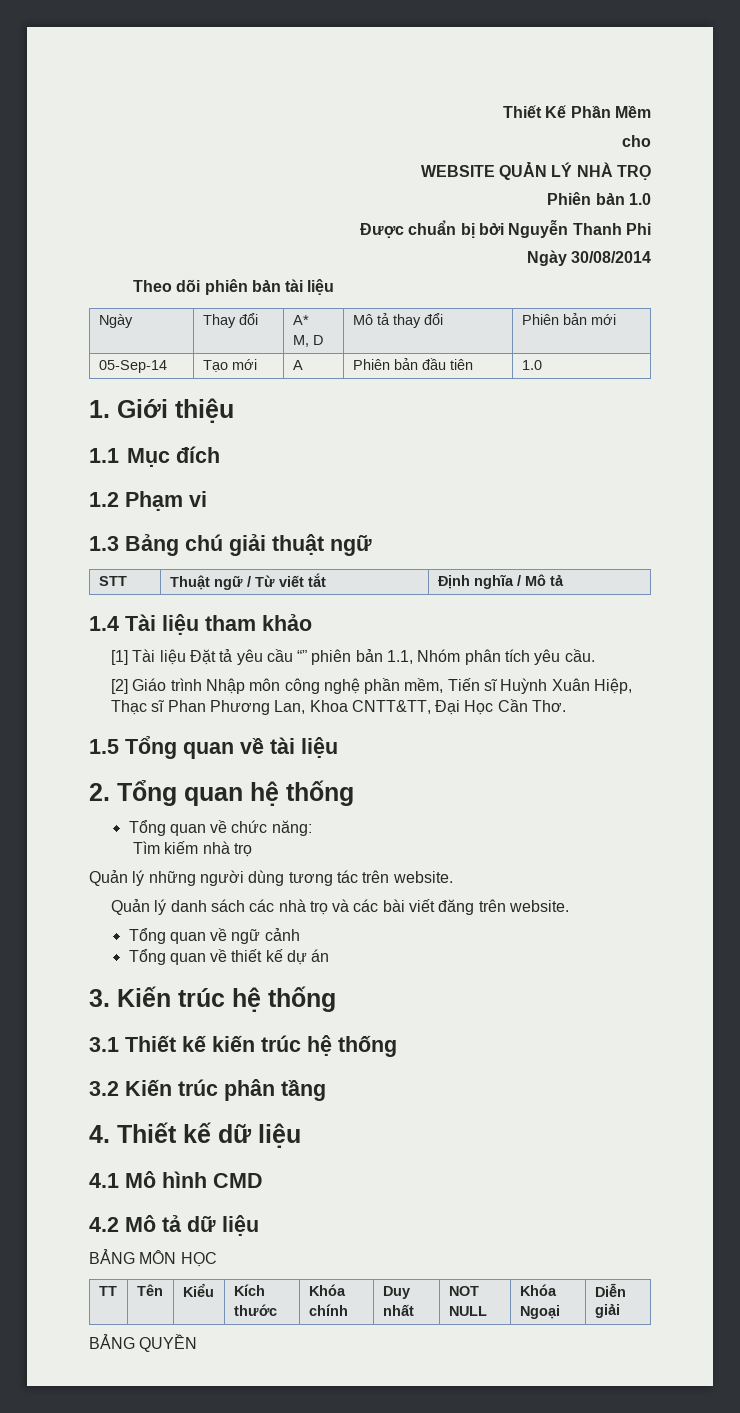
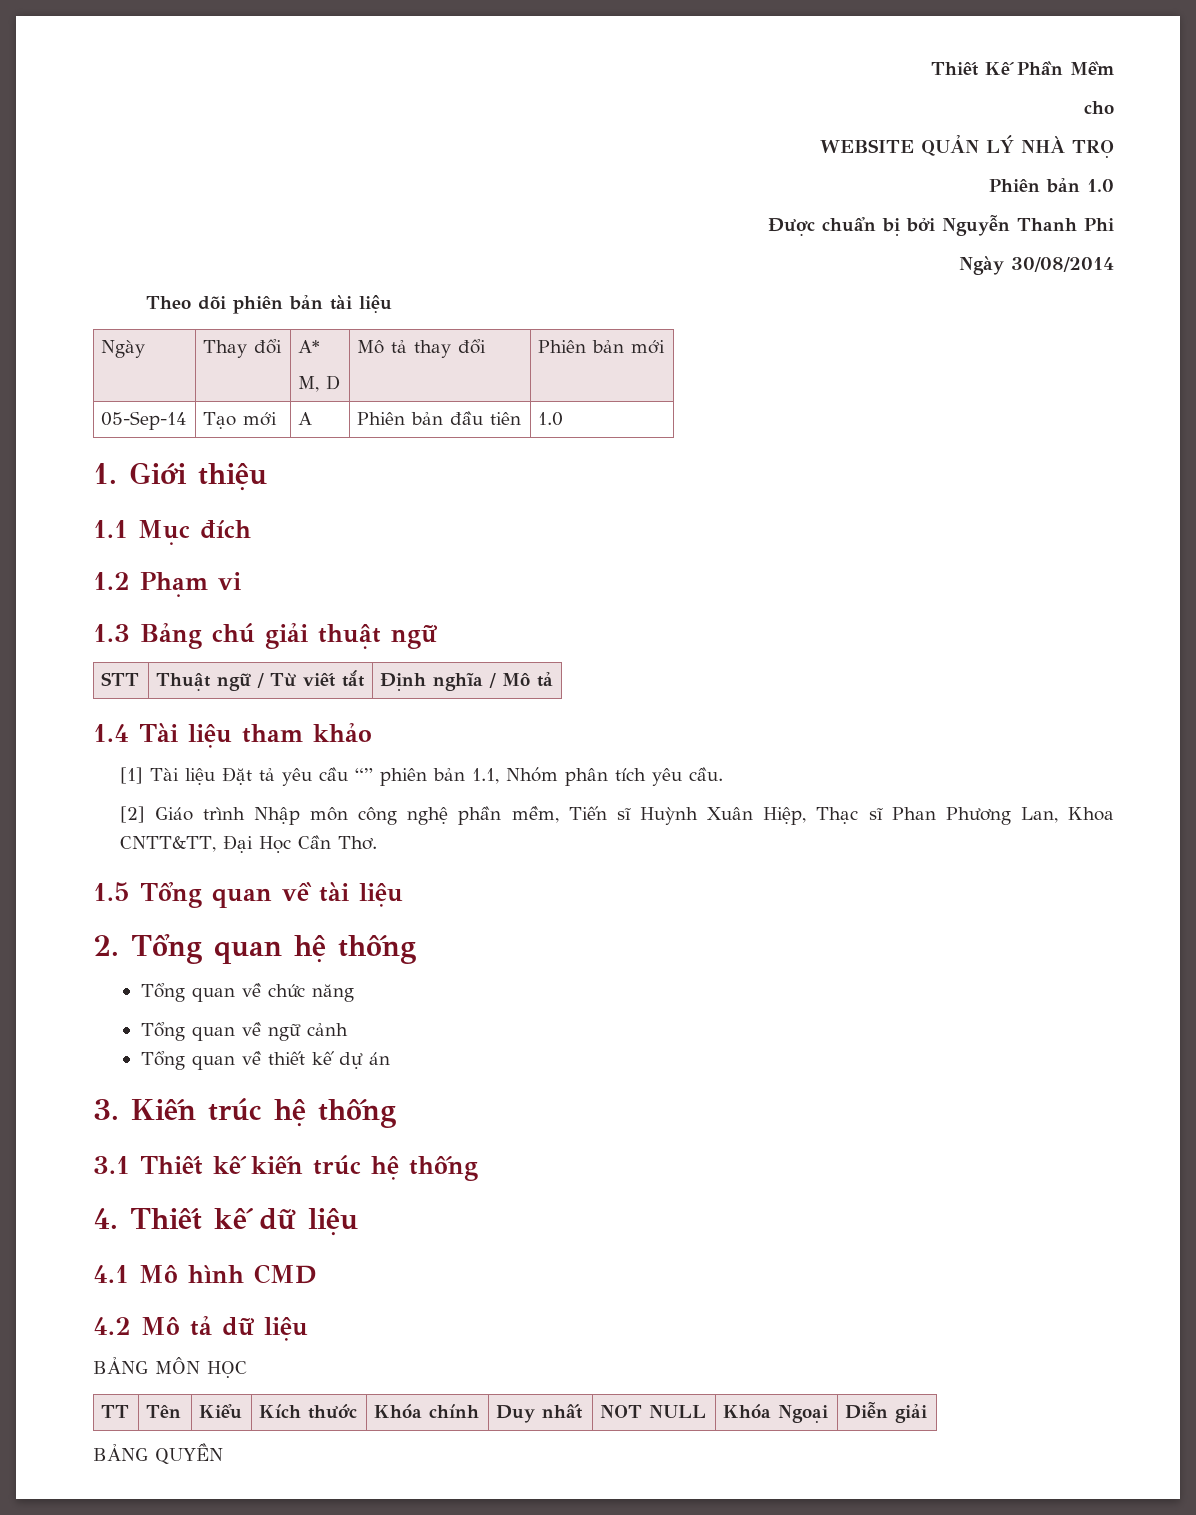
[271,820,312,836] [132,841,252,857] [89,870,453,886] [110,899,570,915] năng: // Tìm kiếm nhà trọ // Quản lý những người dùng tương tác trên website. // Quản lý danh sách các nhà trọ và các bài viết đăng trên website. -> [311,984,354,1002] năng
[89,1079,326,1101] // 3.2 Kiến trúc phân tầng -> (478, 1168) none

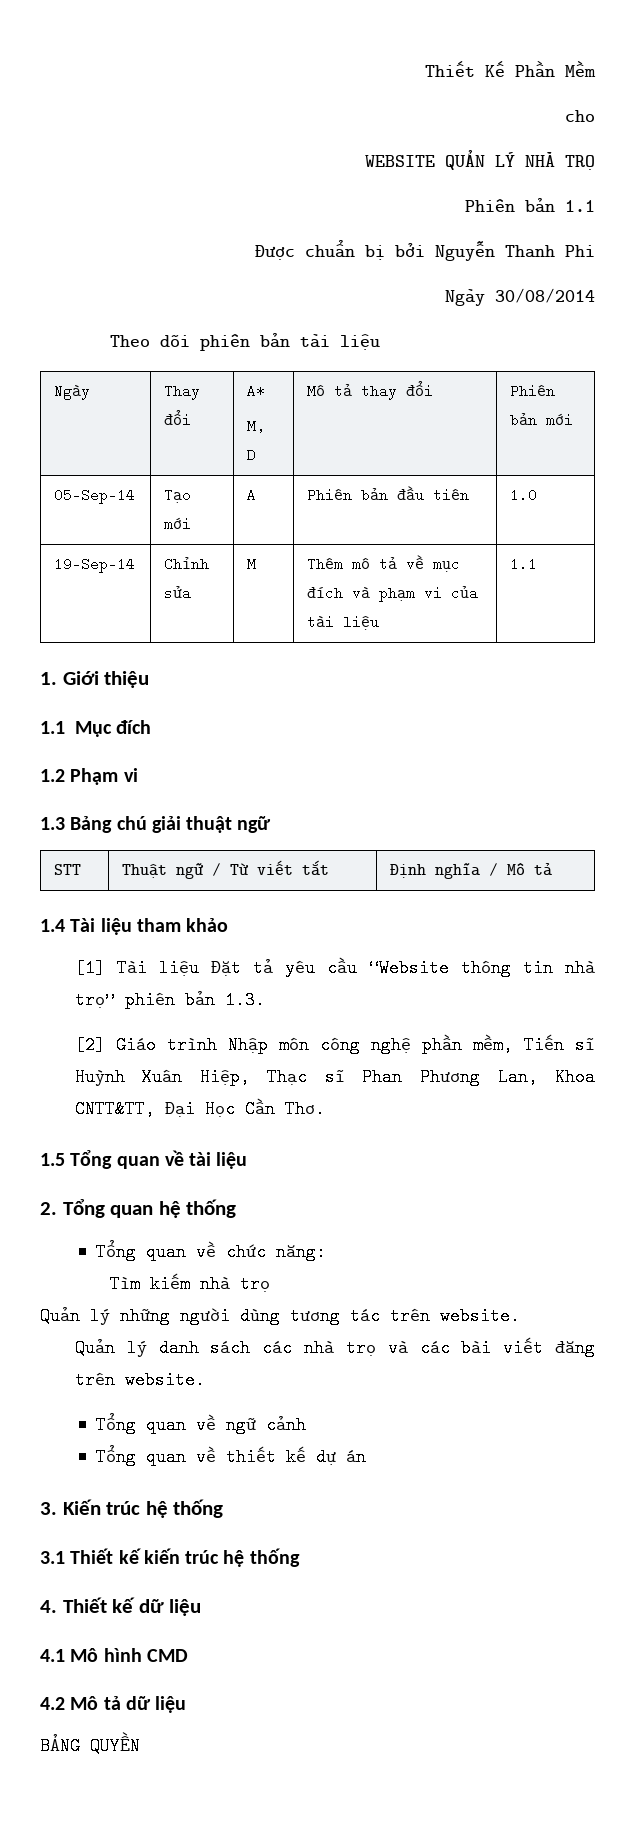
[1087,179,1114,192] 1.0 -> [565,200,595,212] 1.1
(564, 419) none -> [54,557,136,573] [164,557,210,571] [164,586,192,600] [247,557,257,571] [307,555,461,572] [307,586,479,602] [307,616,380,630] [510,557,538,571] // 19-Sep-14 | Chỉnh sửa | M | Thêm mô tả về mục đích và phạm vi của tài liệu | 1.1
[354,767,723,786] “” phiên bản 1.1, Nhóm phân tích yêu cầu. -> [368,959,595,977] [74,991,265,1009] “Website thông tin nhà trọ” phiên bản 1.3.
[311,984,354,1002] năng -> [275,1243,326,1261] [109,1273,270,1293] [40,1307,520,1325] [74,1337,595,1357] [74,1371,205,1389] năng: // Tìm kiếm nhà trọ // Quản lý những người dùng tương tác trên website. // Quản lý danh sách các nhà trọ và các bài viết đăng trên website.
[93,1357,247,1379] [101,1405,130,1418] [146,1405,182,1418] [199,1404,243,1419] [259,1404,358,1419] [374,1404,480,1418] [496,1404,584,1423] [600,1405,707,1418] [723,1404,829,1423] [845,1402,928,1423] // BẢNG MÔN HỌC // TT | Tên | Kiểu | Kích thước | Khóa chính | Duy nhất | NOT NULL | Khóa Ngoại | Diễn giải -> (187, 1704) none

